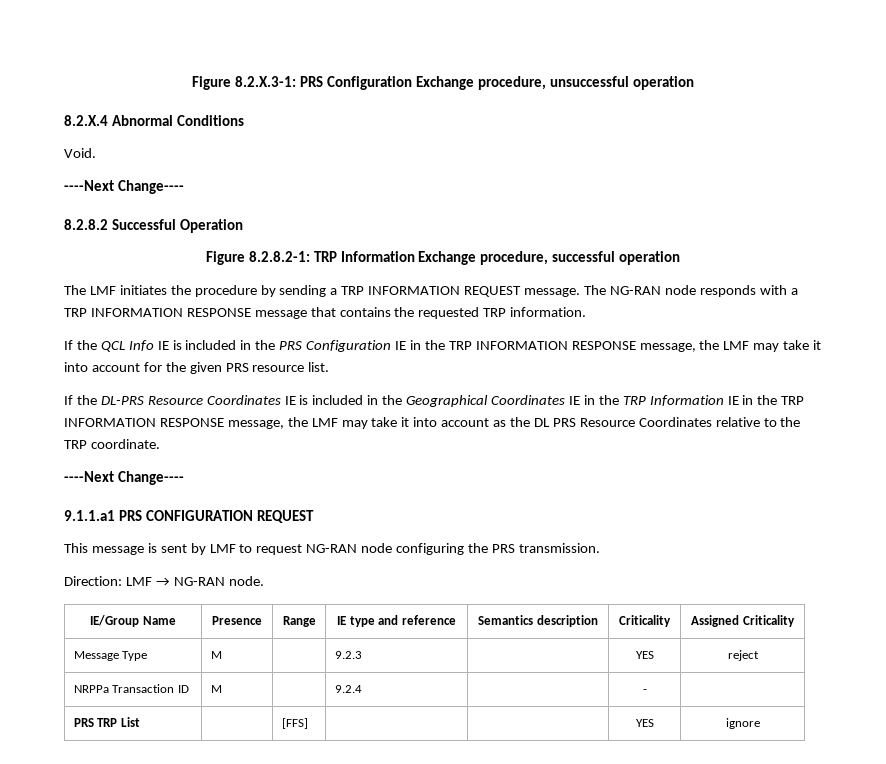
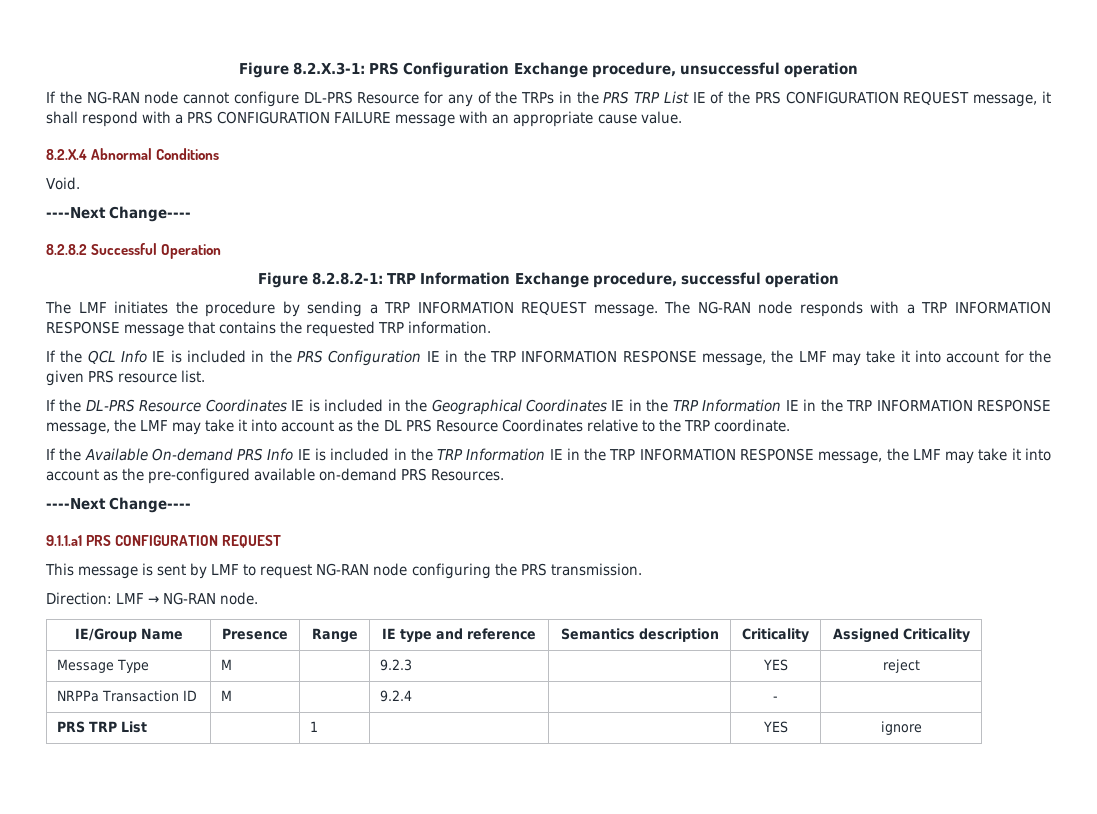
(694, 83) none -> [46,91,1051,107] [46,111,682,127] // If the NG-RAN node cannot configure DL-PRS Resource for any of the TRPs in the PRS TRP List IE of the PRS CONFIGURATION REQUEST message, it shall respond with a PRS CONFIGURATION FAILURE message with an appropriate cause value.
(160, 444) none -> [46,448,1051,464] [46,468,505,484] // If the Available On-demand PRS Info IE is included in the TRP Information IE in the TRP INFORMATION RESPONSE message, the LMF may take it into account as the pre-configured available on-demand PRS Resources.
[281,718,308,729] [FFS] -> [310,721,319,732] 1

